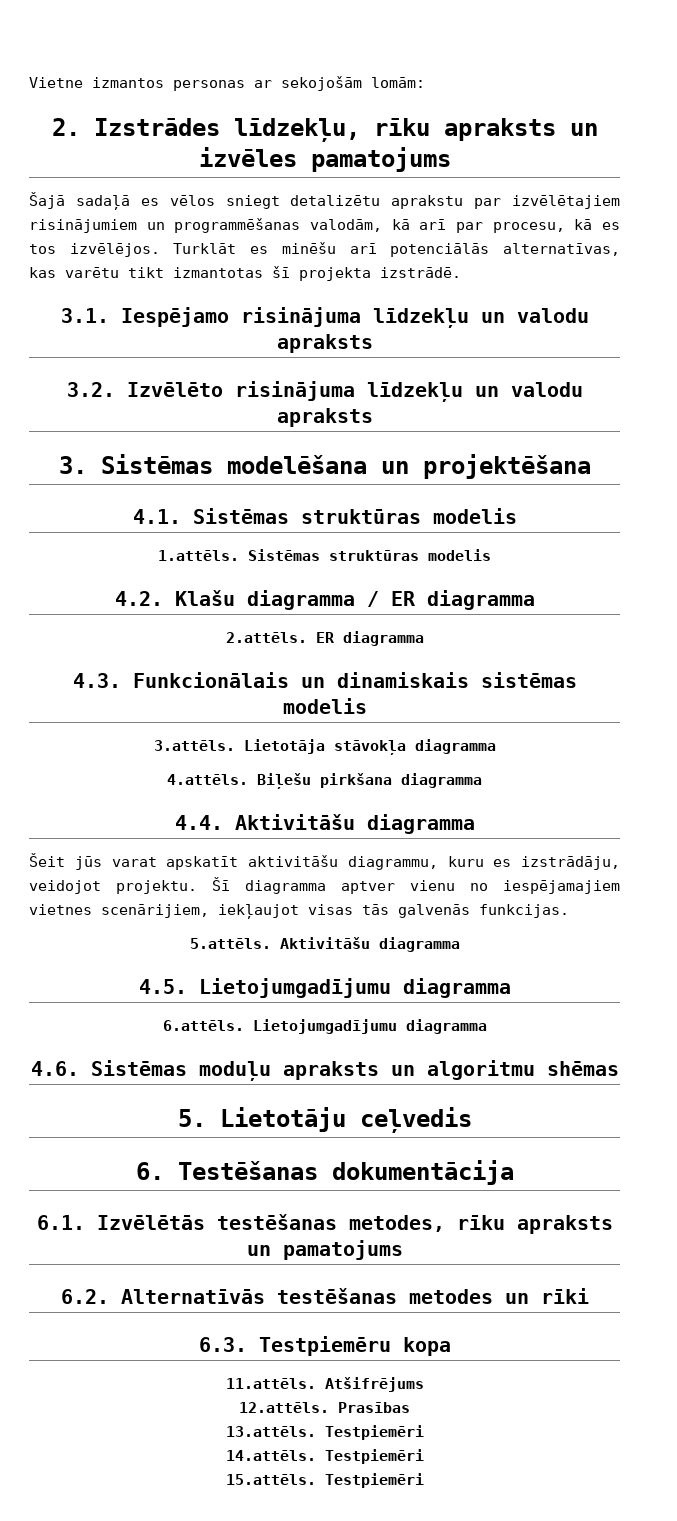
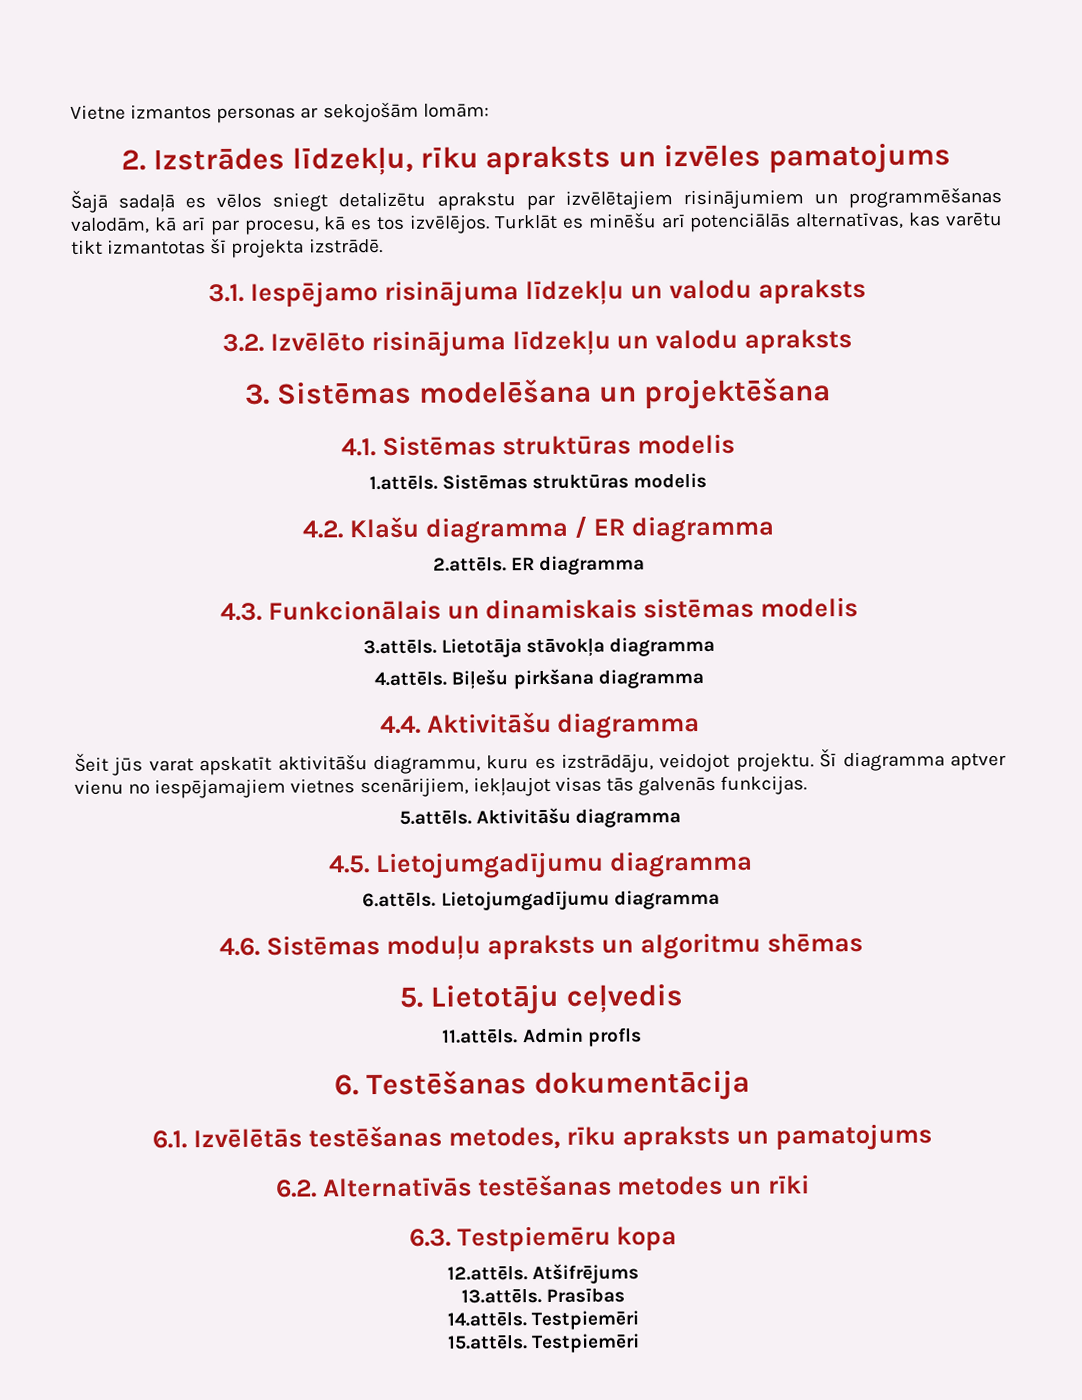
(472, 1120) none -> [442,1027,642,1047] // 11.attēls. Admin profls
[225,1378,316,1389] 11.attēls. -> [446,1265,528,1281] 12.attēls.
[239,1402,329,1413] 12.attēls. -> [460,1288,542,1304] 13.attēls.
[225,1425,424,1440] // 13.attēls. Testpiemēri -> (626, 1295) none

